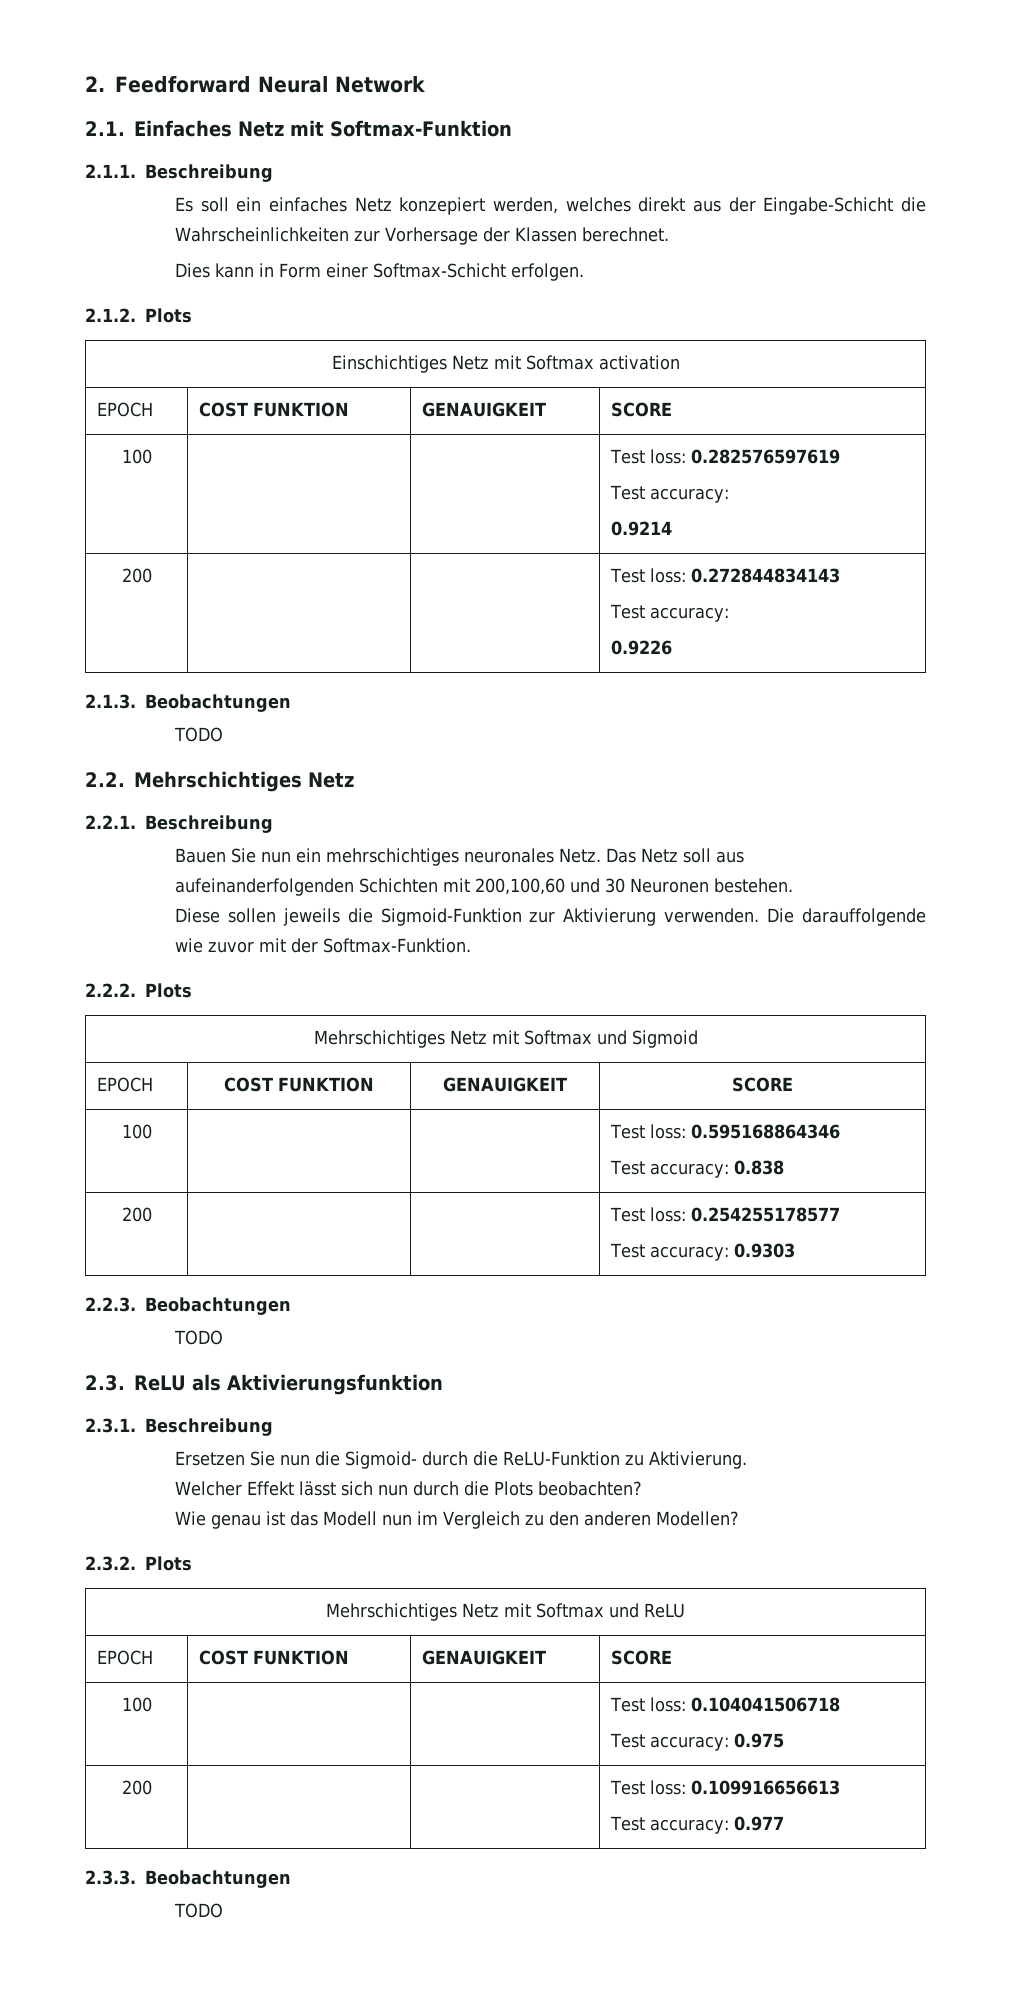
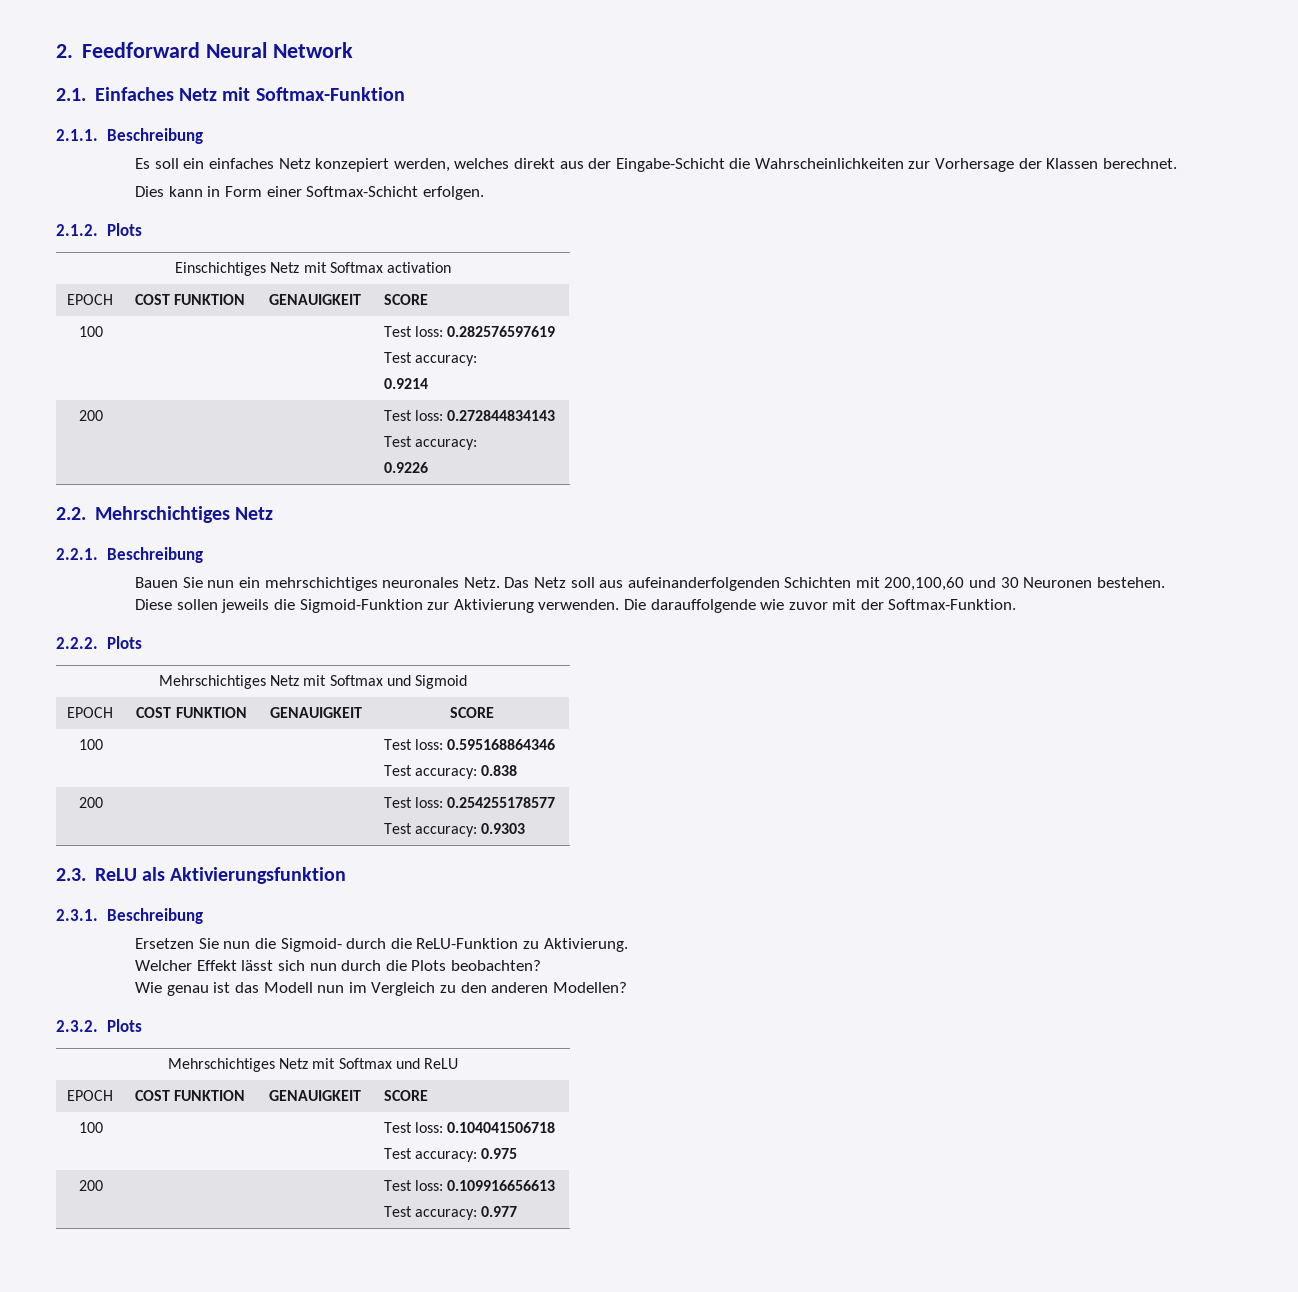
[85,694,291,712] [173,727,223,742] // 2.1.3. Beobachtungen // TODO -> (428, 467) none
[85,1297,291,1315] [173,1330,223,1345] // 2.2.3. Beobachtungen // TODO -> (526, 828) none
[85,1870,291,1888] [173,1903,223,1918] // 2.3.3. Beobachtungen // TODO -> (518, 1211) none

